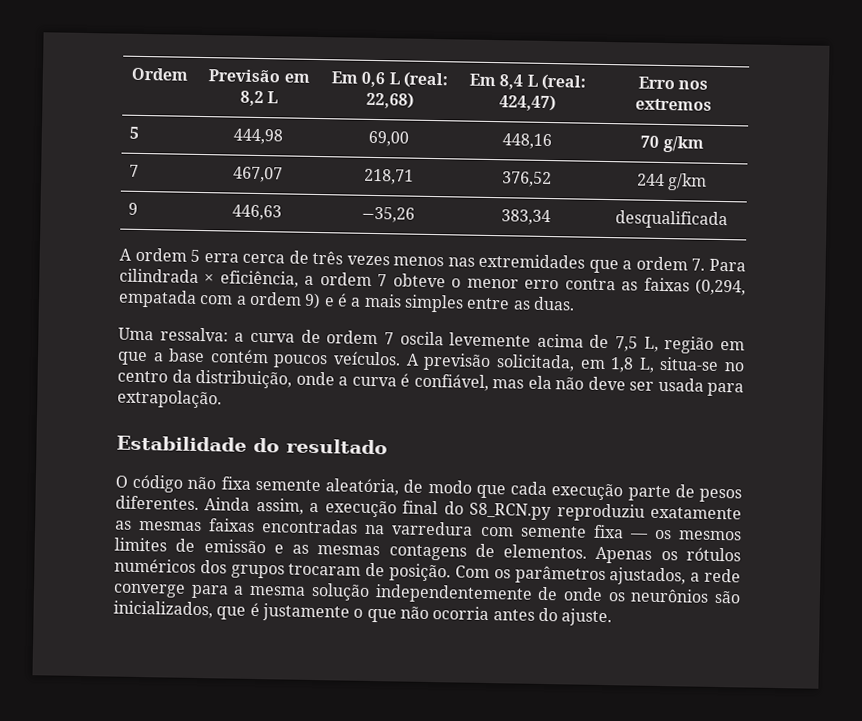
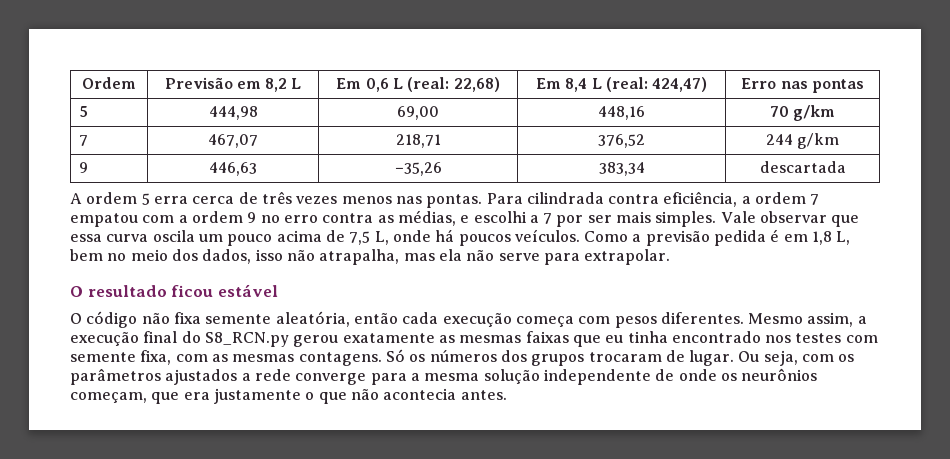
[678,80,709,90] [634,98,712,111] nos extremos -> [780,79,864,93] nas pontas
[614,210,728,230] desqualificada -> [759,161,846,173] descartada
[478,253,706,274] extremidades que a ordem 7. -> [426,194,483,208] pontas.
[204,273,215,284] × -> [608,194,660,204] contra
[392,273,746,296] [118,289,575,313] [118,327,745,354] [117,348,746,373] [117,369,744,397] [117,389,222,409] [116,435,280,453] obteve o menor erro contra as faixas (0,294, empatada com a ordem 9) e é a mais simples entre as duas. // Uma ressalva: a curva de ordem 7 oscila levemente acima de 7,5 L, região em que a base contém poucos veículos. A previsão solicitada, em 1,8 L, situa-se no centro da distribuição, onde a curva é confiável, mas ela não deve ser usada para extrapolação. // Estabilidade do -> [70,210,860,227] [70,229,851,246] [70,249,671,265] [70,286,83,297] empatou com a ordem 9 no erro contra as médias, e escolhi a 7 por ser mais simples. Vale observar que essa curva oscila um pouco acima de 7,5 L, onde há poucos veículos. Como a previsão pedida é em 1,8 L, bem no meio dos dados, isso não atrapalha, mas ela não serve para extrapolar. // O
(388, 446) none -> [171,284,278,297] ficou estável
[403,479,695,502] de modo que cada execução parte de -> [353,312,611,327] então cada execução começa com
[204,497,251,511] Ainda -> [748,313,804,324] Mesmo
[556,503,645,522] reproduziu -> [293,335,339,347] gerou
[262,519,743,541] [114,537,741,564] [114,558,490,582] encontradas na varredura com semente fixa — os mesmos limites de emissão e as mesmas contagens de elementos. Apenas os rótulos numéricos dos grupos trocaram de posição. Com -> [572,331,878,347] [70,349,835,366] que eu tinha encontrado nos testes com semente fixa, com as mesmas contagens. Só os números dos grupos trocaram de lugar. Ou seja, com
[609,567,687,586] ajustados, -> [165,369,238,385] ajustados
[374,584,533,604] independentemente -> [543,369,651,385] independente
[714,590,741,604] [113,600,613,627] são inicializados, que é justamente o que não ocorria antes do ajuste. -> [70,388,507,404] começam, que era justamente o que não acontecia antes.

